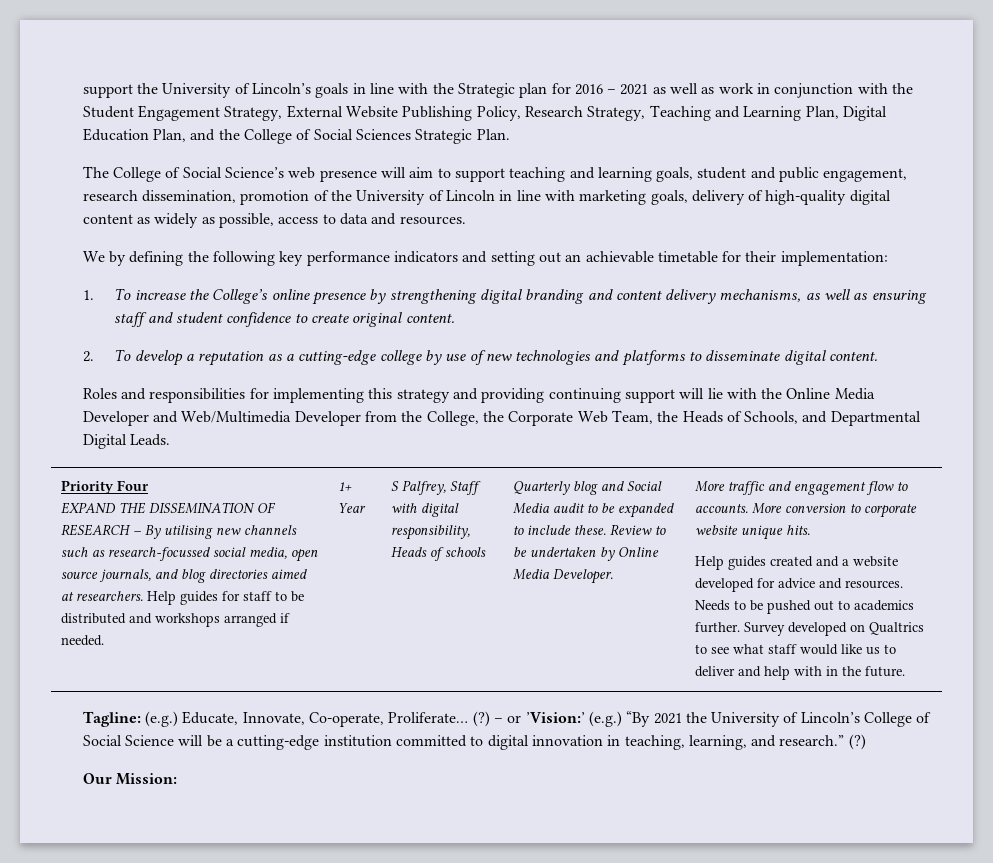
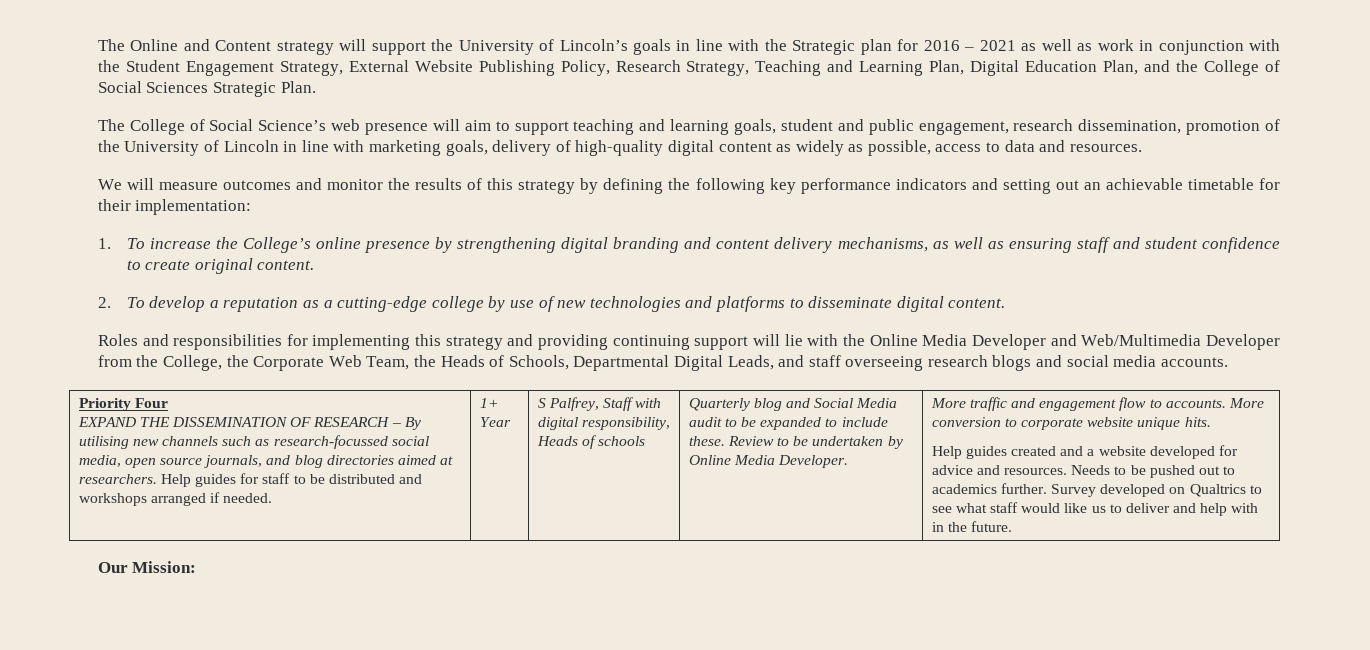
(82, 91) none -> [97,39,367,55] The Online and Content strategy will
(105, 256) none -> [126,178,576,194] will measure outcomes and monitor the results of this strategy
[802,411,828,423] and -> (569, 362) none
[129,434,170,446] Leads. -> [727,355,1228,371] Leads, and staff overseeing research blogs and social media accounts.
[82,711,932,727] [82,734,866,750] // Tagline: (e.g.) Educate, Innovate, Co-operate, Proliferate… (?) – or ’Vision:’ (e.g.) “By 2021 the University of Lincoln’s College of Social Science will be a cutting-edge institution committed to digital innovation in teaching, learning, and research.” (?) -> (1012, 526) none

